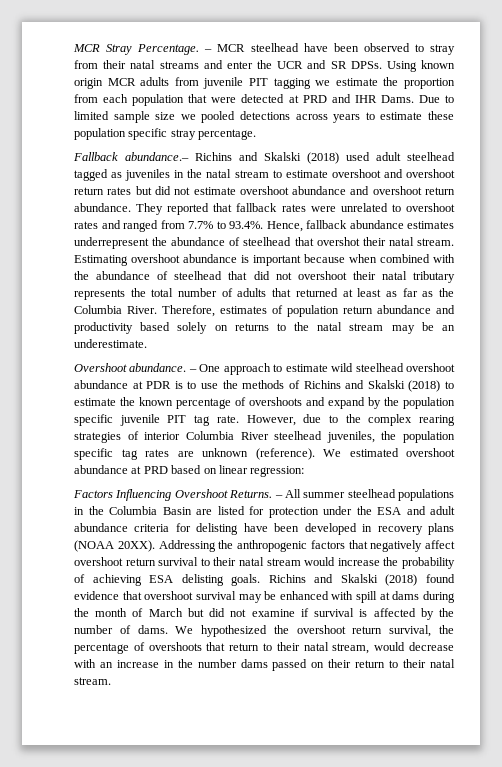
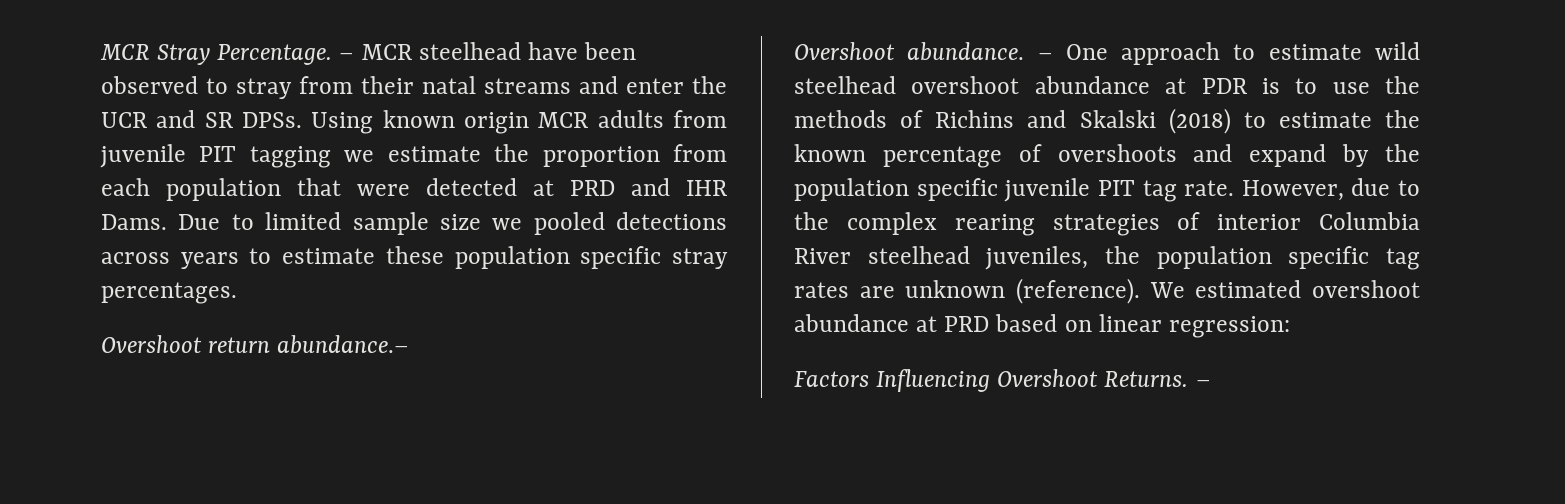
[198,129,257,140] [73,152,455,164] [74,169,455,181] [74,186,456,195] [74,203,455,215] [74,220,454,232] [74,237,454,249] [74,254,455,266] [74,271,455,283] [74,288,454,300] [74,305,455,317] [74,322,456,334] [74,339,147,348] percentage. // Fallback abundance.– Richins and Skalski (2018) used adult steelhead tagged as juveniles in the natal stream to estimate overshoot and overshoot return rates but did not estimate overshoot abundance and overshoot return abundance. They reported that fallback rates were unrelated to overshoot rates and ranged from 7.7% to 93.4%. Hence, fallback abundance estimates underrepresent the abundance of steelhead that overshot their natal stream. Estimating overshoot abundance is important because when combined with the abundance of steelhead that did not overshoot their natal tributary represents the total number of adults that returned at least as far as the Columbia River. Therefore, estimates of population return abundance and productivity based solely on returns to the natal stream may be an underestimate. -> [101,282,237,304] [101,335,410,354] percentages. // Overshoot return abundance.–
[284,489,454,501] [74,506,455,518] [74,523,455,535] [74,540,455,552] [74,557,455,569] [74,574,455,586] [74,591,455,603] [74,608,454,620] [74,625,454,637] [74,642,455,654] [74,659,455,671] [74,677,111,685] All summer steelhead populations in the Columbia Basin are listed for protection under the ESA and adult abundance criteria for delisting have been developed in recovery plans (NOAA 20XX). Addressing the anthropogenic factors that negatively affect overshoot return survival to their natal stream would increase the probability of achieving ESA delisting goals. Richins and Skalski (2018) found evidence that overshoot survival may be enhanced with spill at dams during the month of March but did not examine if survival is affected by the number of dams. We hypothesized the overshoot return survival, the percentage of overshoots that return to their natal stream, would decrease with an increase in the number dams passed on their return to their natal stream. -> (1211, 383) none

